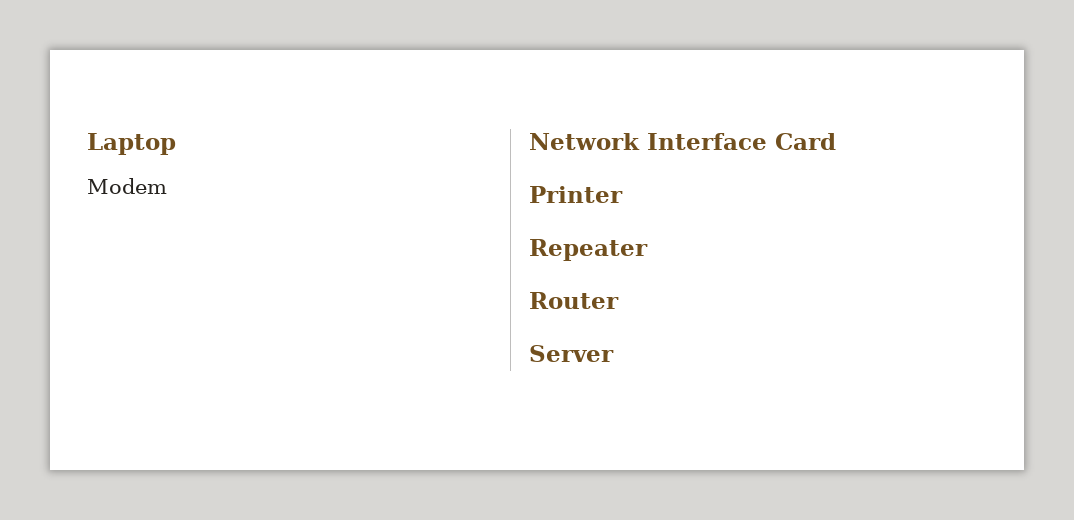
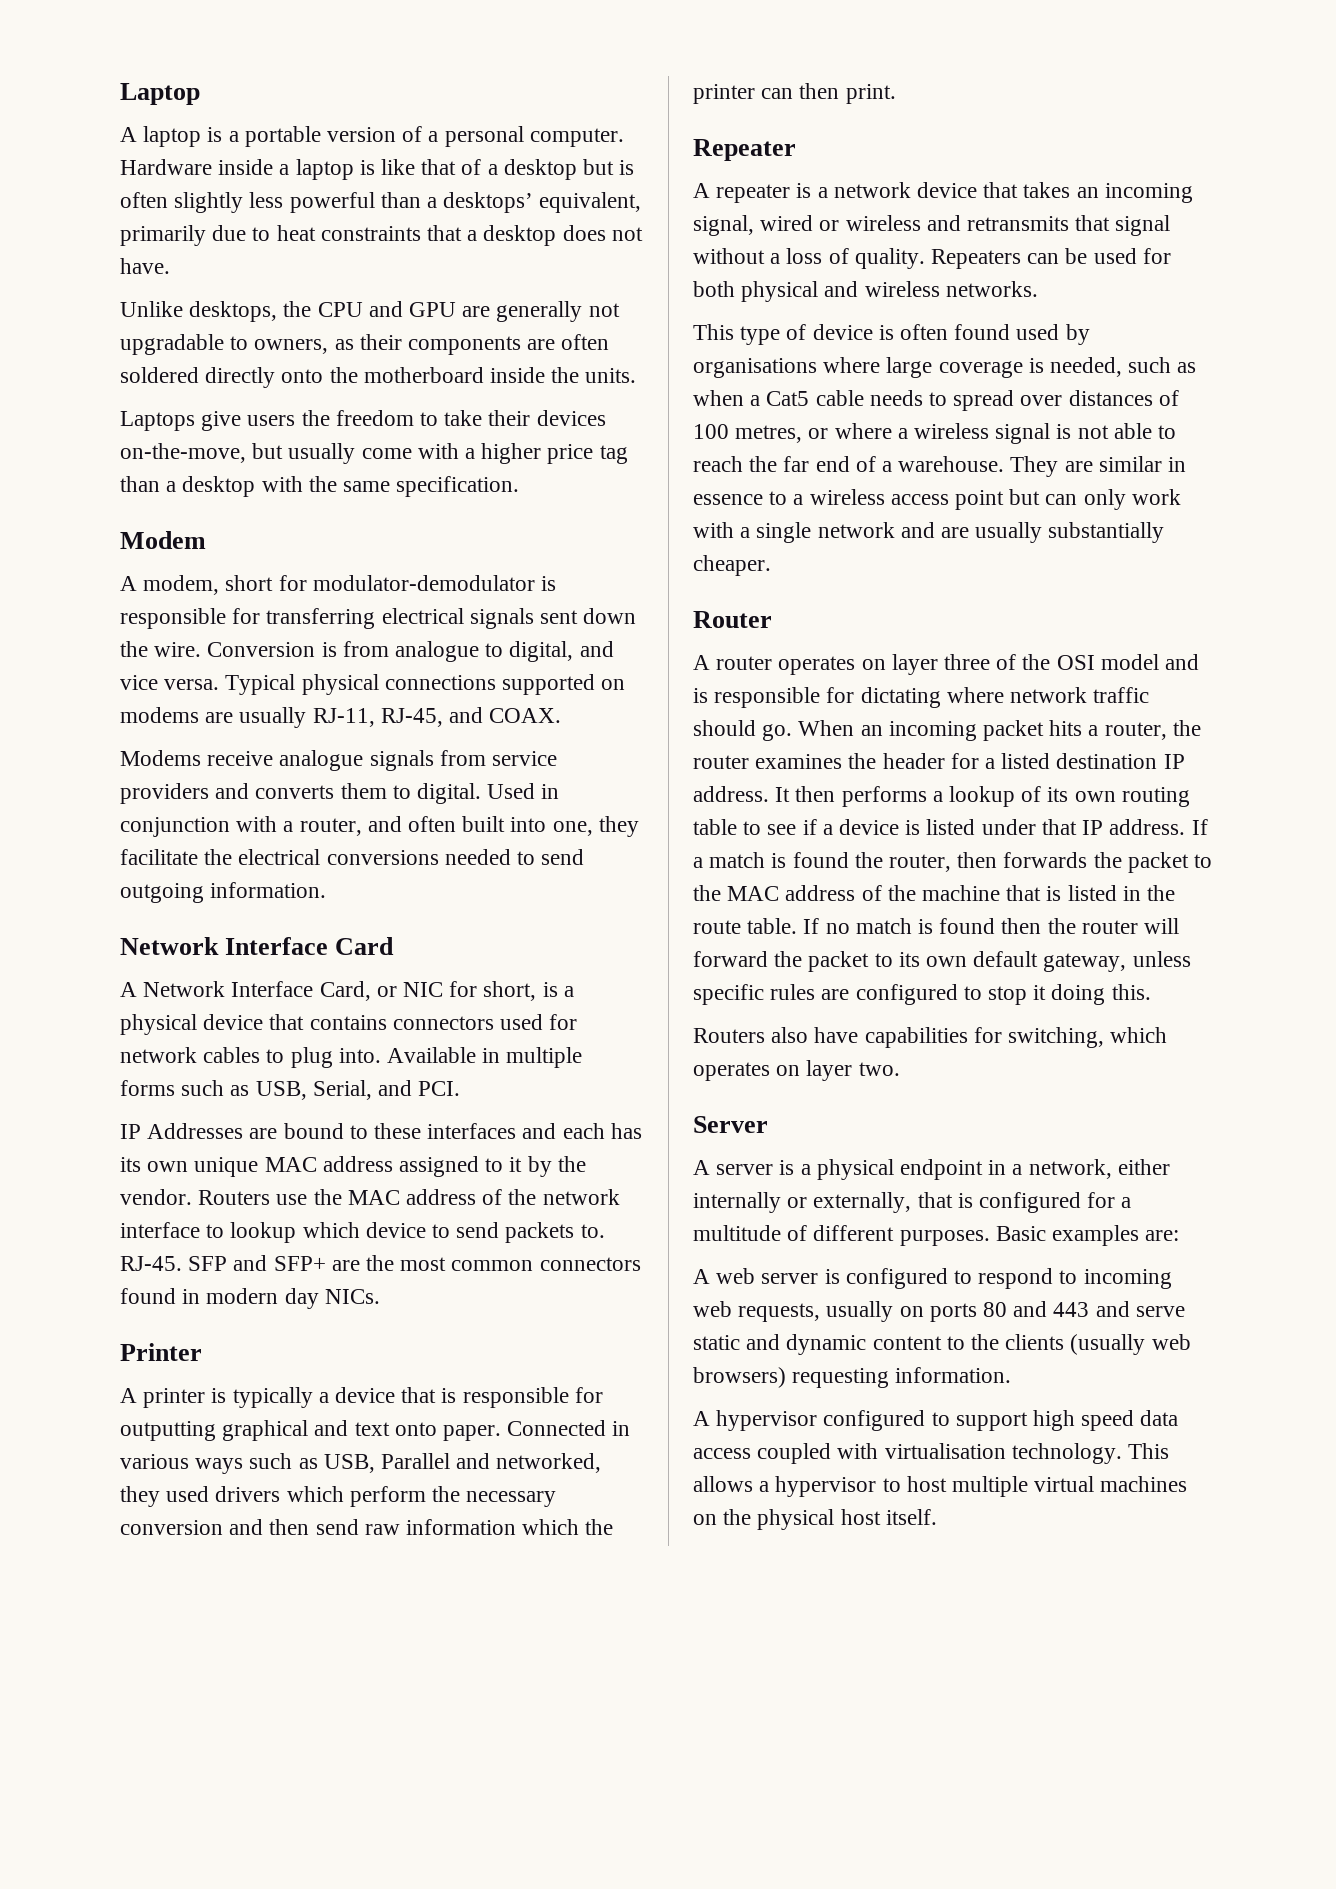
[87,178,167,194] [529,133,836,150] [529,186,623,203] [529,239,648,261] [529,292,619,309] [529,345,614,362] Modem // Network Interface Card // Printer // Repeater // Router // Server -> [120,126,624,147] [120,159,635,180] [120,192,642,213] [120,225,643,246] [120,258,170,274] [120,301,620,322] [120,334,610,355] [120,367,637,388] [120,410,606,431] [120,443,628,464] [120,476,520,497] [120,531,206,549] [120,575,557,595] [120,608,637,629] [120,641,614,662] [120,674,626,695] [120,707,562,728] [120,750,558,771] [120,783,560,804] [120,816,639,837] [120,849,585,865] [120,882,327,903] [120,937,395,955] [120,981,574,1001] [120,1014,578,1035] [120,1047,583,1068] [120,1080,461,1100] [120,1123,642,1139] [120,1156,586,1177] [120,1189,620,1205] [120,1222,605,1243] [120,1255,641,1271] [120,1288,380,1309] [120,1343,202,1361] [120,1387,603,1408] [120,1420,631,1441] [120,1453,602,1474] [120,1486,557,1507] [120,1519,614,1535] [693,83,896,104] [693,139,796,161] [693,182,1193,203] [693,215,1171,236] [693,248,1171,269] [693,281,1038,302] [693,324,1090,345] [693,357,1197,378] [693,390,1179,411] [693,423,1177,444] [693,456,1187,477] [693,489,1181,510] [693,522,1165,543] [693,555,771,576] [693,611,772,628] [693,654,1200,675] [693,687,1150,708] [693,720,1201,741] [693,753,1185,769] [693,786,1190,807] [693,819,1208,835] [693,852,1213,873] [693,885,1176,901] [693,918,1180,934] [693,951,1191,972] [693,984,1151,1005] [693,1027,1168,1048] [693,1060,900,1081] [693,1116,768,1133] [693,1159,1170,1180] [693,1192,1132,1213] [693,1225,1180,1246] [693,1268,1172,1289] [693,1301,1185,1322] [693,1334,1191,1355] [693,1367,1012,1388] [693,1410,1179,1431] [693,1443,1170,1464] [693,1476,1188,1497] [693,1509,937,1530] A laptop is a portable version of a personal computer. Hardware inside a laptop is like that of a desktop but is often slightly less powerful than a desktops’ equivalent, primarily due to heat constraints that a desktop does not have. // Unlike desktops, the CPU and GPU are generally not upgradable to owners, as their components are often soldered directly onto the motherboard inside the units. // Laptops give users the freedom to take their devices on-the-move, but usually come with a higher price tag than a desktop with the same specification. // Modem // A modem, short for modulator-demodulator is responsible for transferring electrical signals sent down the wire. Conversion is from analogue to digital, and vice versa. Typical physical connections supported on modems are usually RJ-11, RJ-45, and COAX. // Modems receive analogue signals from service providers and converts them to digital. Used in conjunction with a router, and often built into one, they facilitate the electrical conversions needed to send outgoing information. // Network Interface Card // A Network Interface Card, or NIC for short, is a physical device that contains connectors used for network cables to plug into. Available in multiple forms such as USB, Serial, and PCI. // IP Addresses are bound to these interfaces and each has its own unique MAC address assigned to it by the vendor. Routers use the MAC address of the network interface to lookup which device to send packets to. RJ-45. SFP and SFP+ are the most common connectors found in modern day NICs. // Printer // A printer is typically a device that is responsible for outputting graphical and text onto paper. Connected in various ways such as USB, Parallel and networked, they used drivers which perform the necessary conversion and then send raw information which the printer can then print. // Repeater // A repeater is a network device that takes an incoming signal, wired or wireless and retransmits that signal without a loss of quality. Repeaters can be used for both physical and wireless networks. // This type of device is often found used by organisations where large coverage is needed, such as when a Cat5 cable needs to spread over distances of 100 metres, or where a wireless signal is not able to reach the far end of a warehouse. They are similar in essence to a wireless access point but can only work with a single network and are usually substantially cheaper. // Router // A router operates on layer three of the OSI model and is responsible for dictating where network traffic should go. When an incoming packet hits a router, the router examines the header for a listed destination IP address. It then performs a lookup of its own routing table to see if a device is listed under that IP address. If a match is found the router, then forwards the packet to the MAC address of the machine that is listed in the route table. If no match is found then the router will forward the packet to its own default gateway, unless specific rules are configured to stop it doing this. // Routers also have capabilities for switching, which operates on layer two. // Server // A server is a physical endpoint in a network, either internally or externally, that is configured for a multitude of different purposes. Basic examples are: // A web server is configured to respond to incoming web requests, usually on ports 80 and 443 and serve static and dynamic content to the clients (usually web browsers) requesting information. // A hypervisor configured to support high speed data access coupled with virtualisation technology. This allows a hypervisor to host multiple virtual machines on the physical host itself.

